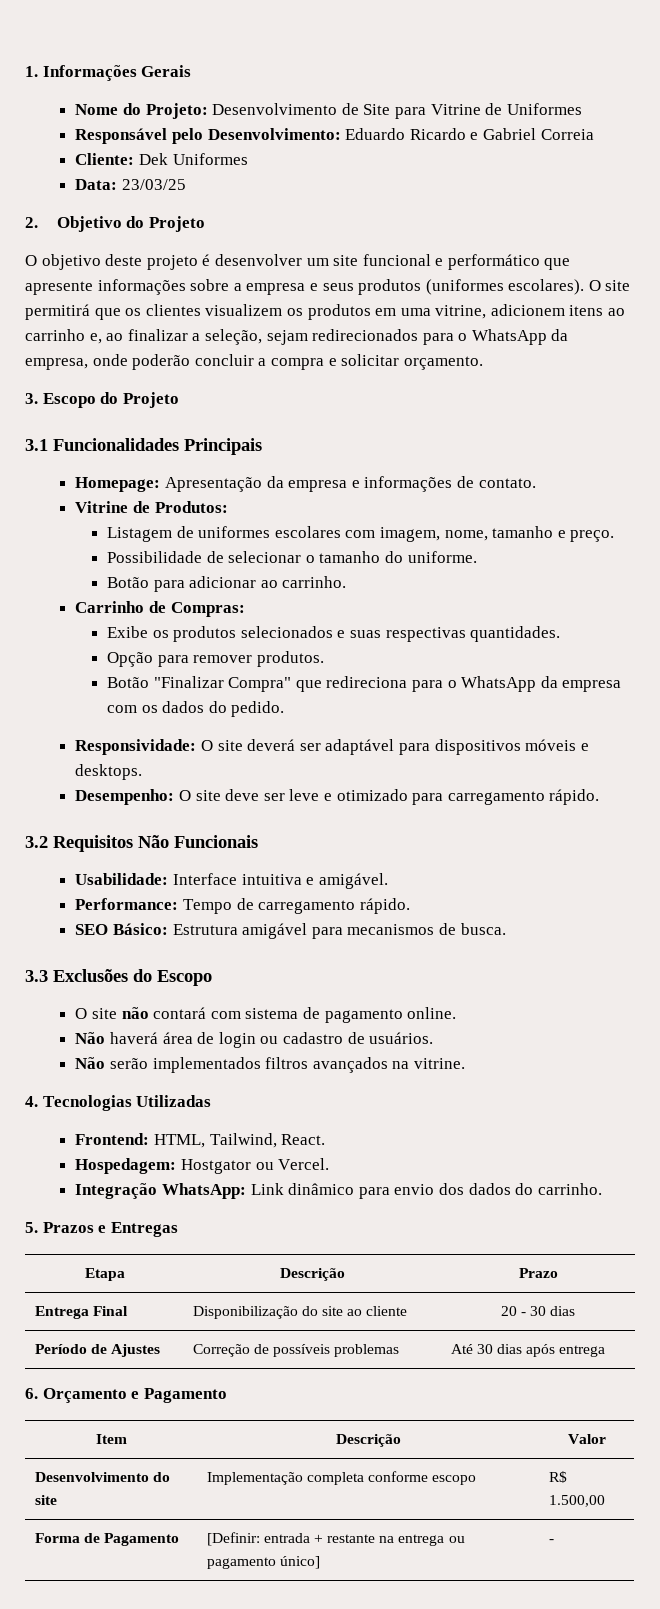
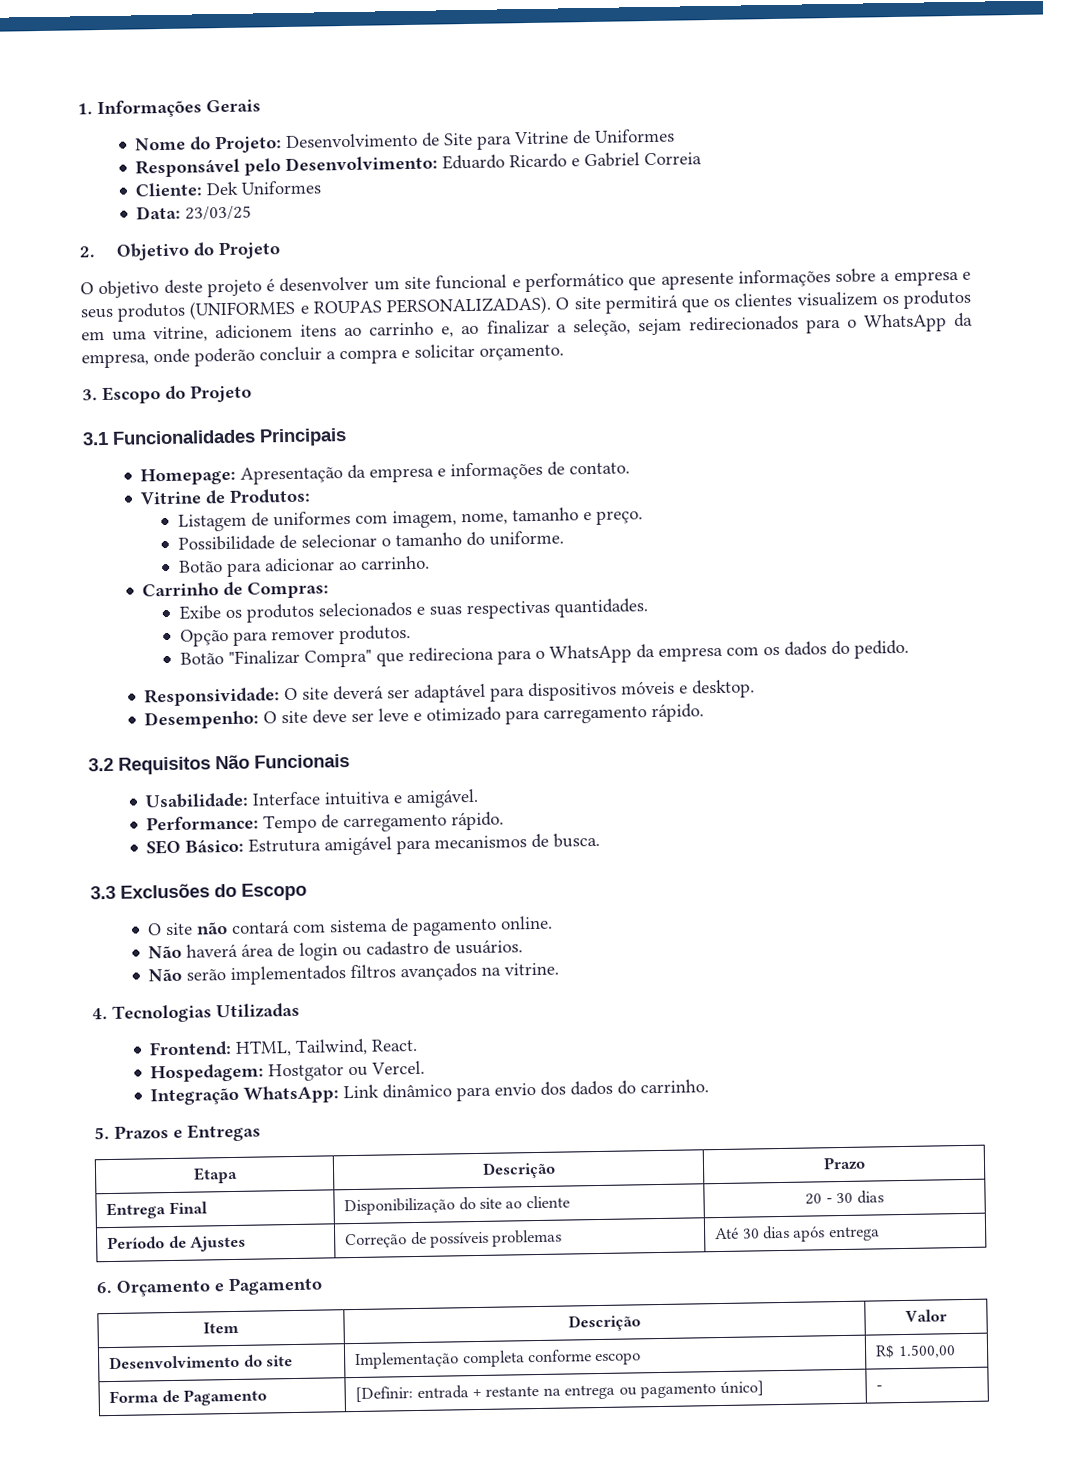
[425,279,585,295] (uniformes escolares). -> [189,295,552,320] (UNIFORMES e ROUPAS PERSONALIZADAS).
[274,526,341,538] escolares -> (351, 518) none
[75,764,143,780] desktops. -> [692,679,756,699] desktop.

